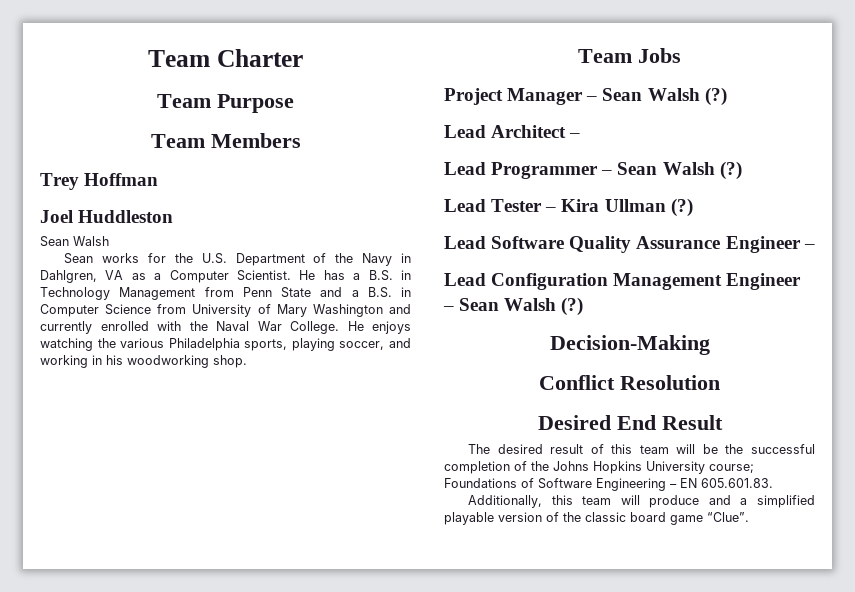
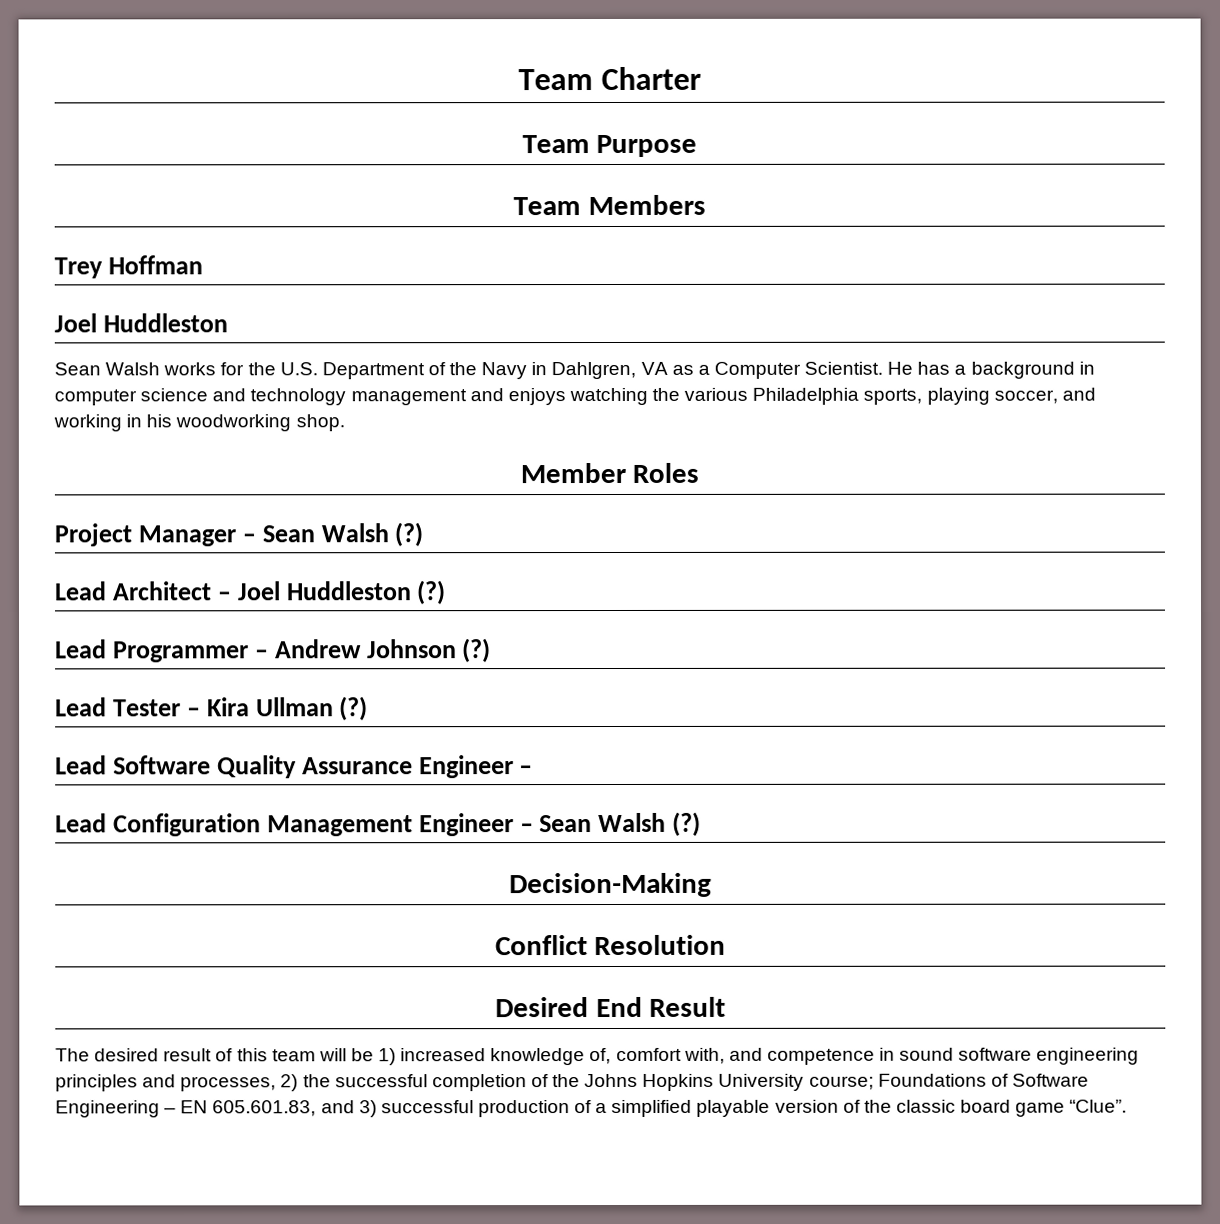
[64,253,94,264] // Sean -> (161, 369) none
[368,270,411,281] [40,287,411,300] [40,304,411,317] [40,321,364,334] B.S. in Technology Management from Penn State and a B.S. in Computer Science from University of Mary Washington and currently enrolled with the Naval War College. He -> [970,361,1095,379] [54,388,504,406] background in computer science and technology management and
[578,48,681,63] Team Jobs -> [519,462,700,484] Member Roles
(581, 135) none -> [236,580,446,605] Joel Huddleston (?)
[617,162,715,175] Sean Walsh -> [274,639,457,659] Andrew Johnson
(718, 449) none -> [378,1047,1140,1066] [55,1074,299,1092] 1) increased knowledge of, comfort with, and competence in sound software engineering principles and processes, 2)
[701,478,773,488] [468,495,731,508] 605.601.83. // Additionally, this team will produce and -> [212,1100,593,1118] 605.601.83, and 3) successful production of

